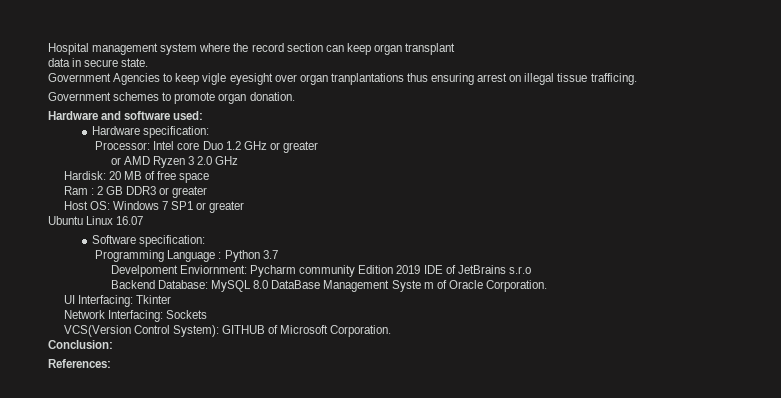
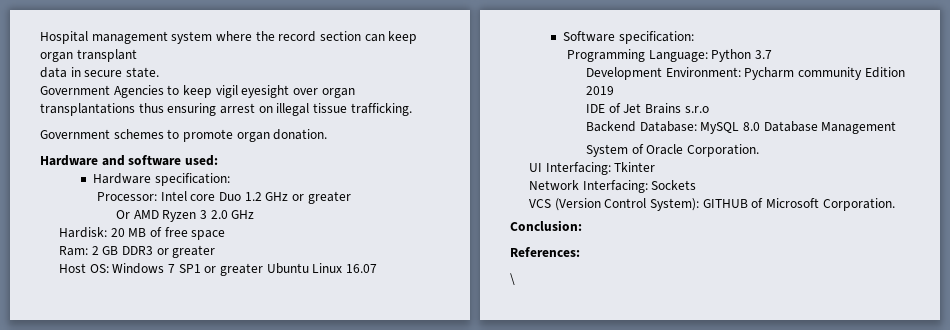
[202,73,227,85] vigle -> [215,85,238,98] vigil
[330,73,404,85] tranplantations -> [40,103,135,116] transplantations
[590,73,637,85] trafficing. -> [350,103,412,116] trafficking.
[110,157,121,165] or -> [116,210,131,219] Or
[63,186,94,195] Ram : -> [59,246,89,256] Ram:
(245, 207) // -> (263, 269) none
[167,250,222,262] Language : -> [648,50,708,62] Language:
[110,265,248,277] Develpoment Enviornment: -> [586,67,741,80] Development Environment:
(421, 269) none -> (615, 90) //
[457,265,506,274] JetBrains -> [623,103,682,114] Jet Brains
[271,280,321,289] DataBase -> [763,121,818,132] Database
[391,280,434,292] Syste m -> [586,144,629,157] // System
[63,325,131,337] VCS(Version -> [529,198,601,211] VCS (Version
(111, 363) none -> [510,273,515,285] // \

